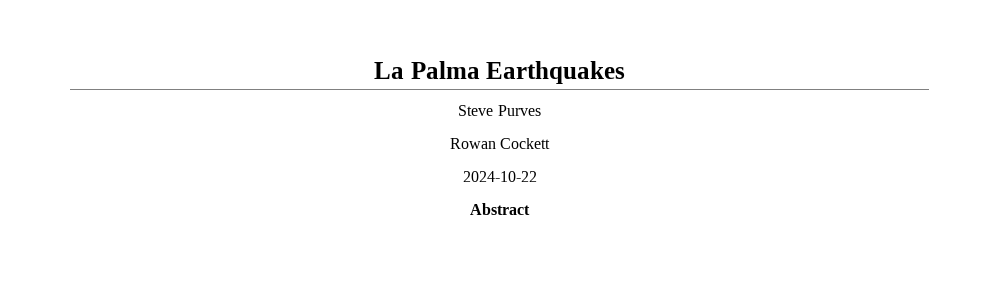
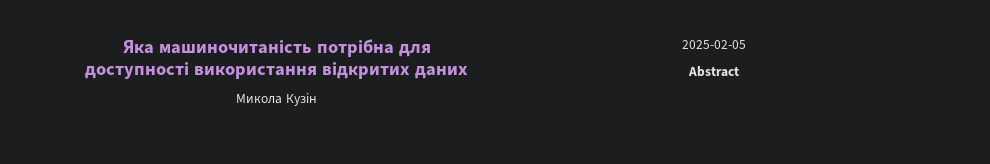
[373,61,626,84] [458,105,541,116] [449,138,551,149] [462,171,537,182] La Palma Earthquakes // Steve Purves // Rowan Cockett // 2024-10-22 -> [122,39,431,57] [85,62,468,79] [236,93,317,106] [681,40,746,49] Яка машиночитаність потрібна для доступності використання відкритих даних // Микола Кузін // 2025-02-05

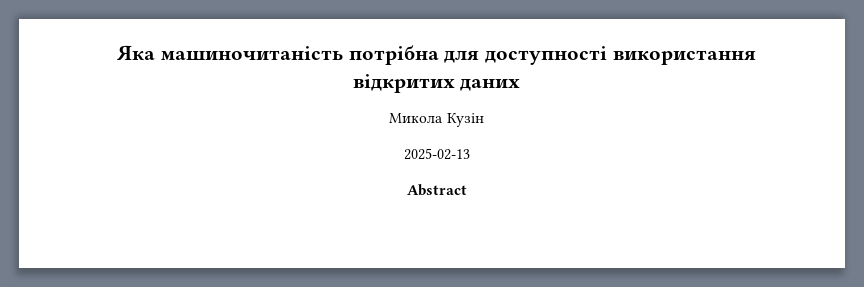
[681,40,746,49] 2025-02-05 -> [403,148,470,160] 2025-02-13

